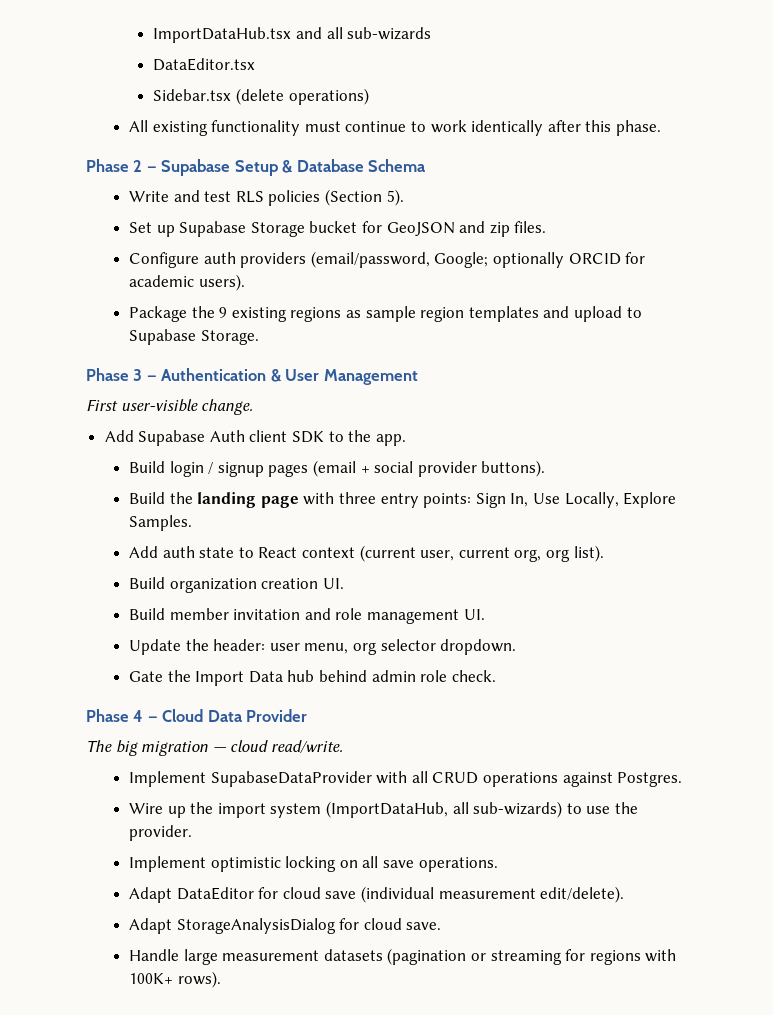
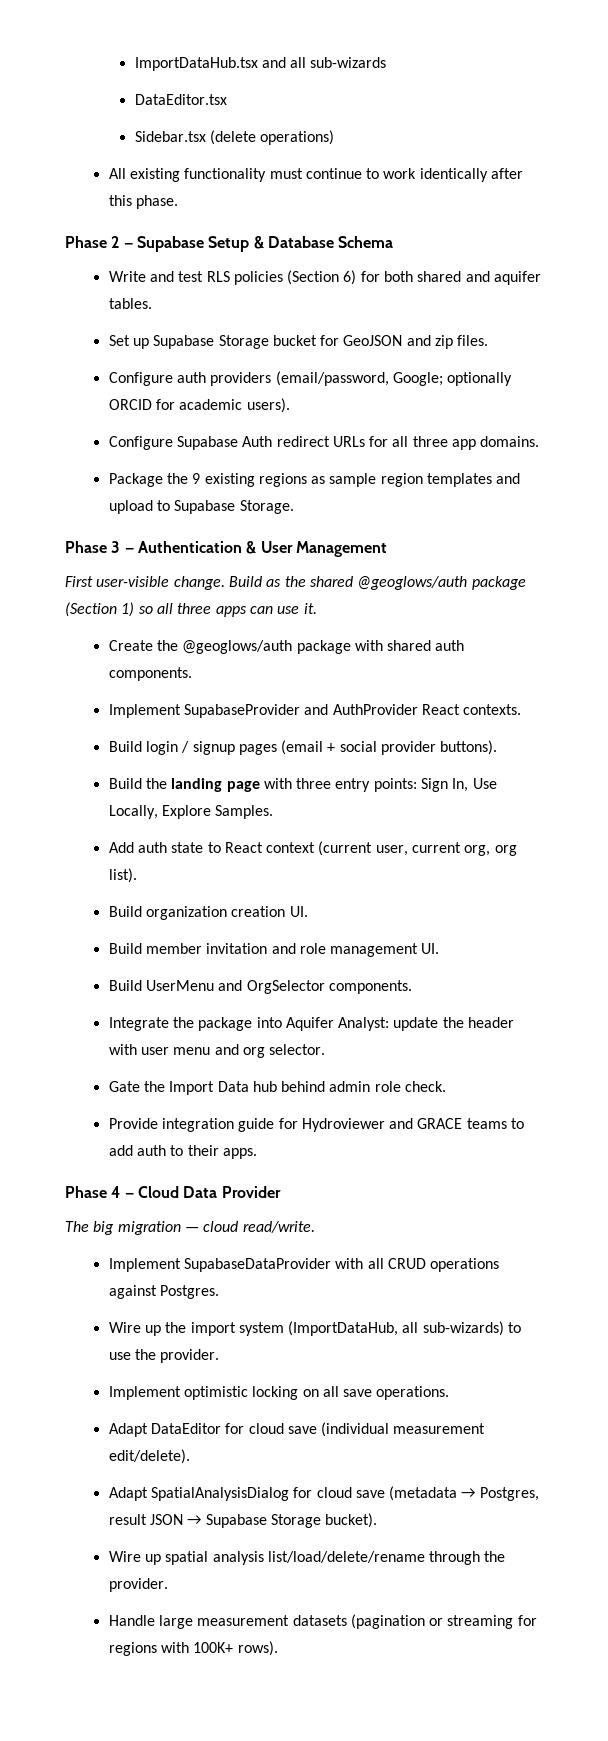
[386,189,404,206] 5). -> [343,270,542,285] [108,298,152,309] 6) for both shared and aquifer tables.
(245, 282) none -> [108,436,540,450] // Configure Supabase Auth redirect URLs for all three app domains.
[104,430,406,446] // Add Supabase Auth client SDK to the app. -> [228,576,526,590] [65,602,317,617] [108,640,465,654] [108,667,192,681] [108,704,522,718] Build as the shared @geoglows/auth package (Section 1) so all three apps can use it. // Create the @geoglows/auth package with shared auth components. // Implement SupabaseProvider and AuthProvider React contexts.
[129,639,517,655] Update the header: user menu, org selector dropdown. -> [108,980,412,994] [108,1017,515,1031] [108,1044,326,1058] Build UserMenu and OrgSelector components. // Integrate the package into Aquifer Analyst: update the header with user menu and org selector.
(496, 676) none -> [108,1118,525,1132] [108,1145,257,1159] // Provide integration guide for Hydroviewer and GRACE teams to add auth to their apps.
[176,918,442,934] StorageAnalysisDialog for cloud save. -> [150,1486,539,1501] [108,1513,378,1528] [108,1551,506,1565] [108,1578,168,1592] SpatialAnalysisDialog for cloud save (metadata → Postgres, result JSON → Supabase Storage bucket). // Wire up spatial analysis list/load/delete/rename through the provider.

